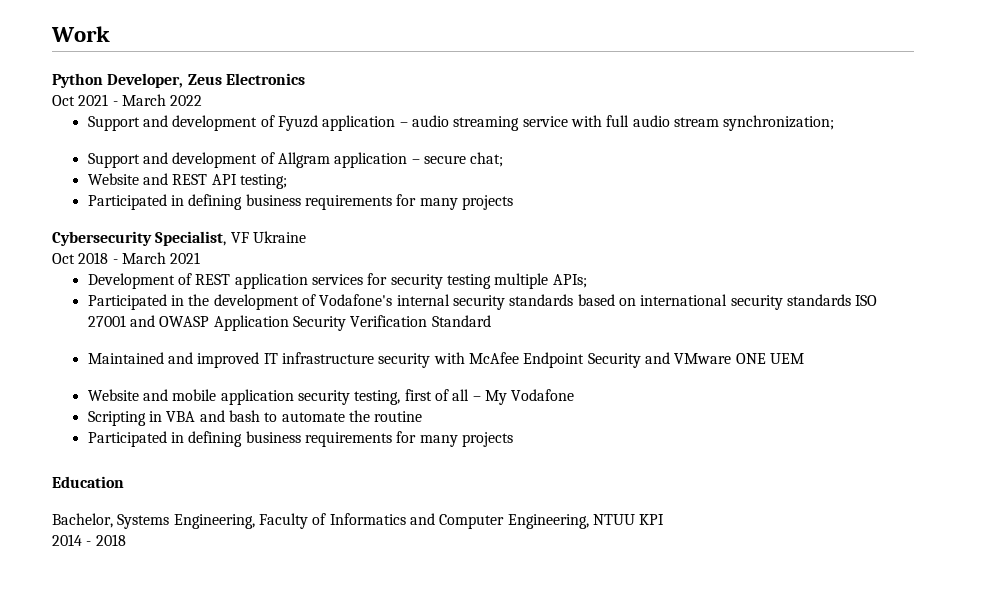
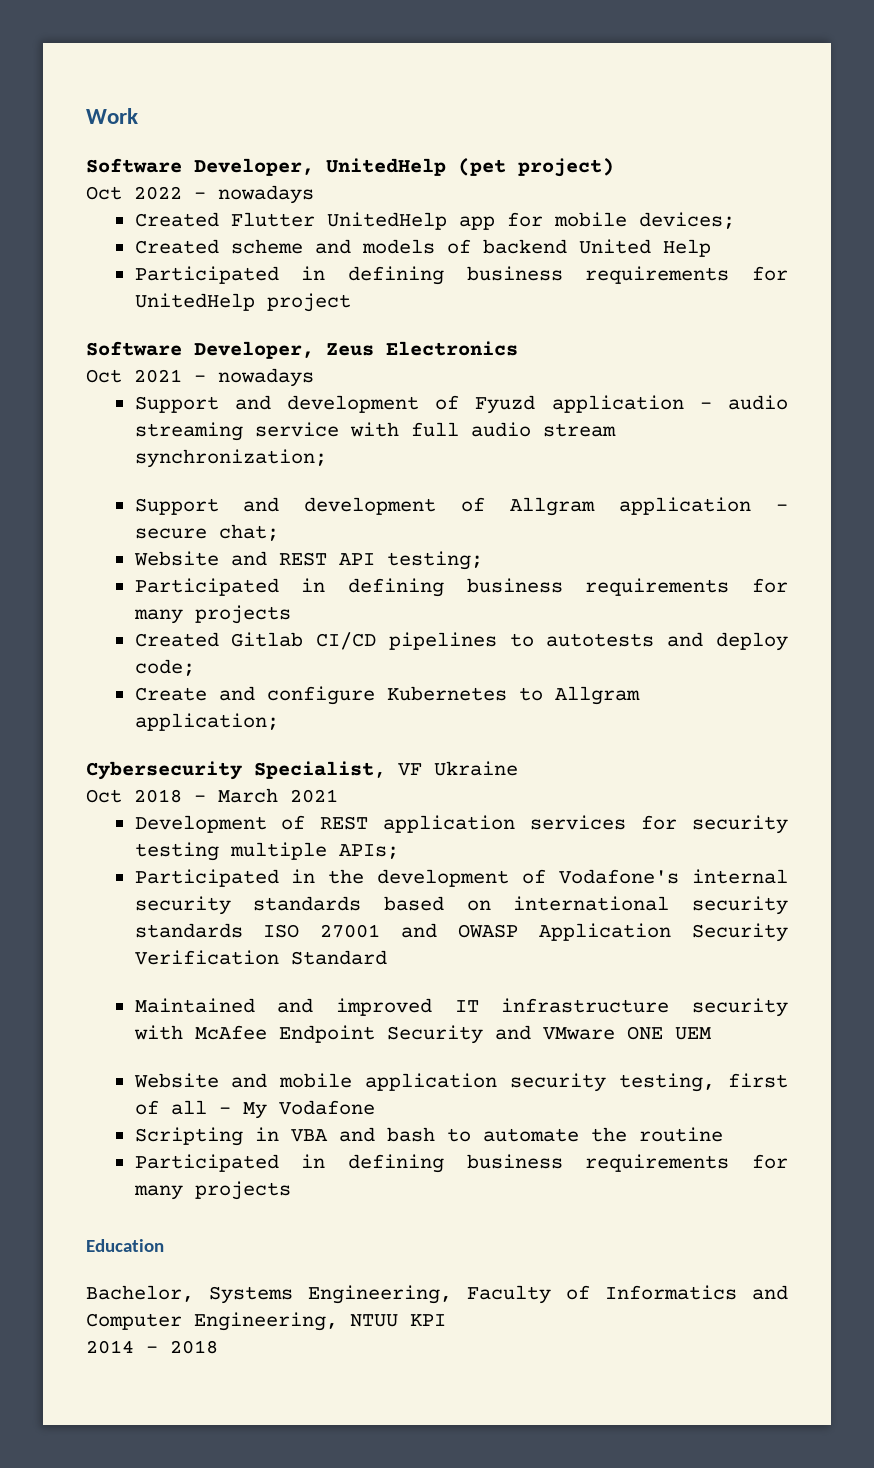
[52,73,103,88] Python -> [86,158,614,177] [86,185,314,204] [134,212,735,230] [134,239,711,257] [134,266,788,285] [134,293,351,312] [86,341,182,356] Software Developer, UnitedHelp (pet project) // Oct 2022 - nowadays // Created Flutter UnitedHelp app for mobile devices; // Created scheme and models of backend United Help // Participated in defining business requirements for UnitedHelp project // Software
[121,94,203,106] March 2022 -> [218,368,314,387] nowadays
(514, 202) none -> [134,632,788,651] [134,659,195,676] [134,686,640,705] [134,713,279,731] // Created Gitlab CI/CD pipelines to autotests and deploy code; // Create and configure Kubernetes to Allgram application;

